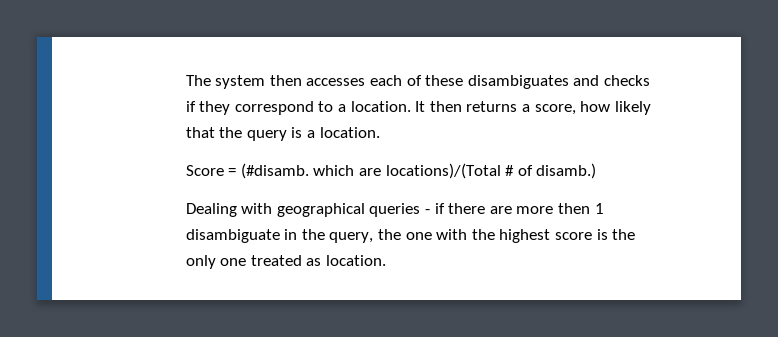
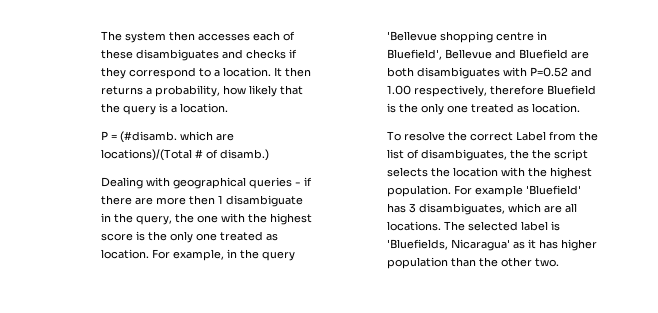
[534,104,576,115] score, -> [155,85,221,97] probability,
[185,165,224,176] Score -> [101,131,109,140] P
(387, 260) none -> [152,249,296,261] [387,31,548,43] [387,49,590,60] [387,67,593,79] [387,85,597,97] [387,103,581,115] [387,131,599,141] [387,149,589,161] [387,167,593,179] [387,185,582,197] [387,203,578,215] [387,221,561,231] [387,239,598,251] [387,257,560,269] For example, in the query 'Bellevue shopping centre in Bluefield', Bellevue and Bluefield are both disambiguates with P=0.52 and 1.00 respectively, therefore Bluefield is the only one treated as location. // To resolve the correct Label from the list of disambiguates, the the script selects the location with the highest population. For example 'Bluefield' has 3 disambiguates, which are all locations. The selected label is 'Bluefields, Nicaragua' as it has higher population than the other two.

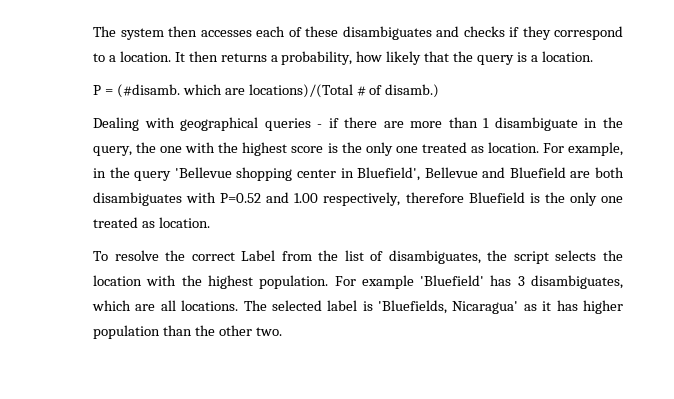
[189,195,216,205] then -> [448,117,478,128] than
[496,32,535,41] centre -> [296,169,336,178] center
[532,149,552,159] the -> (508, 255) none

